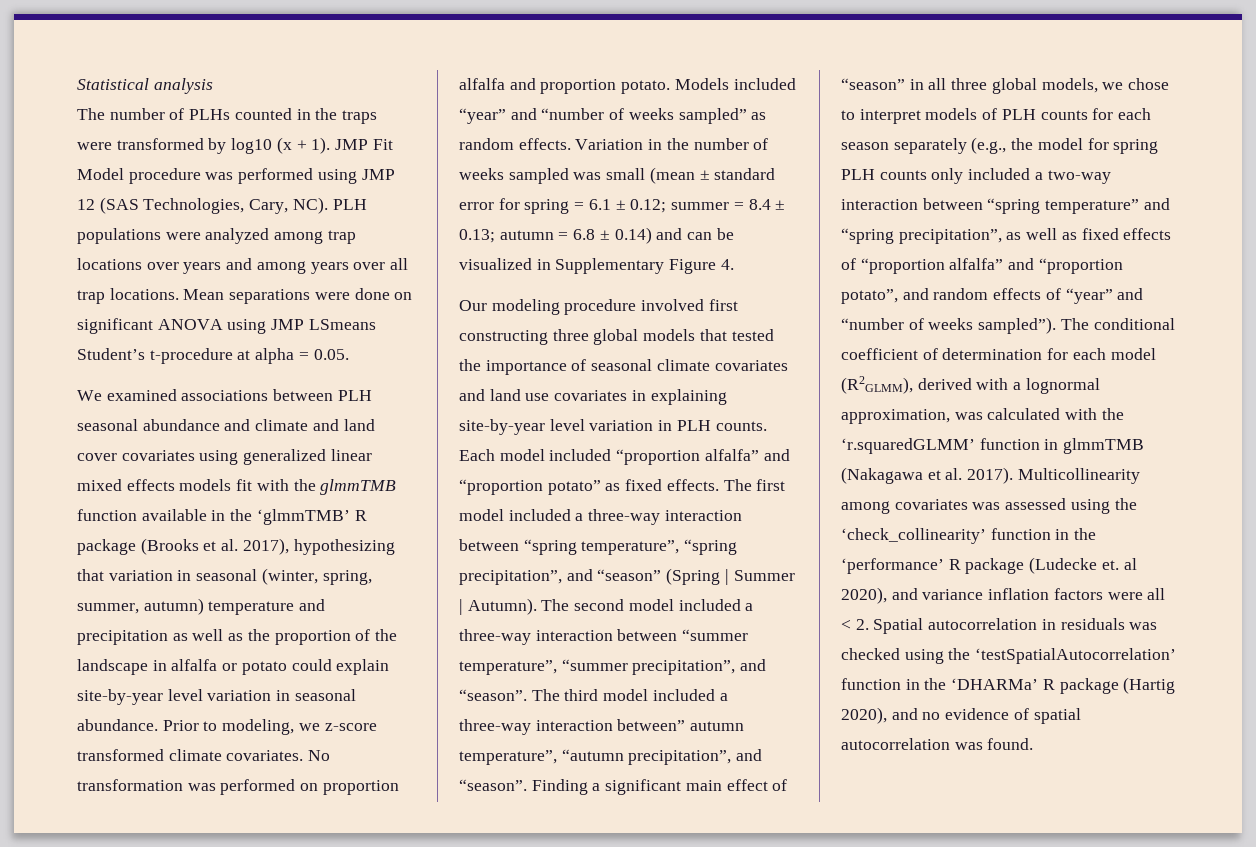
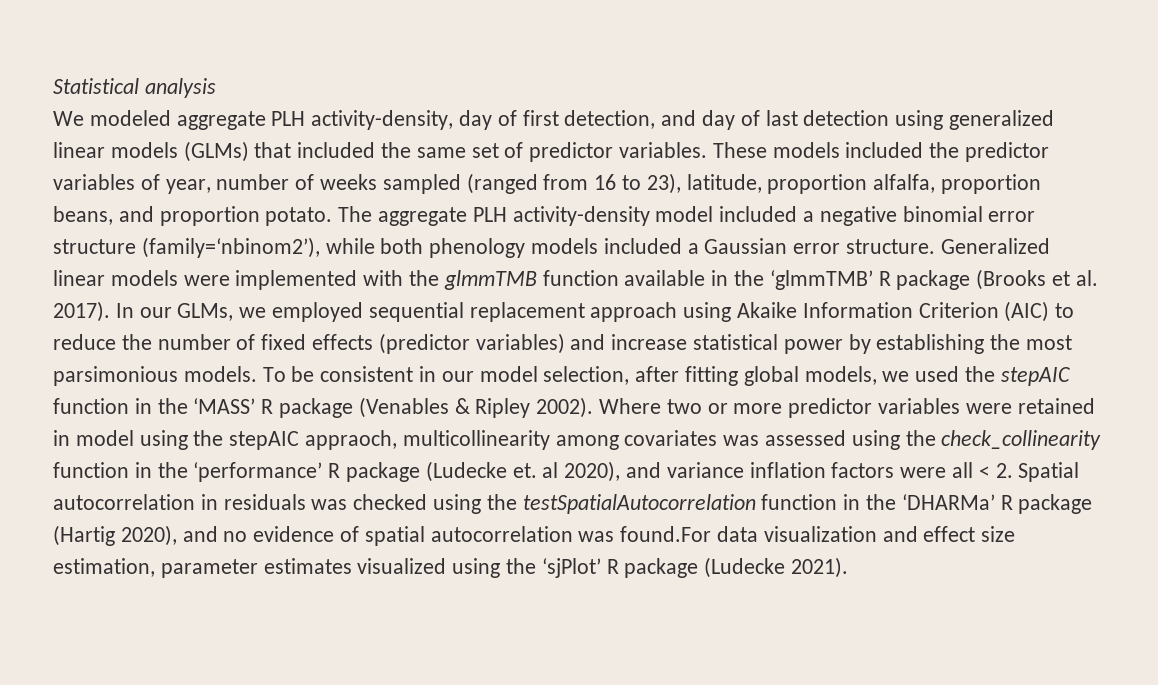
[77,108,378,124] [77,137,393,154] [77,168,395,184] [77,197,367,214] [77,228,356,244] [77,258,409,274] [77,288,413,304] [77,318,376,334] [77,348,349,364] [77,389,372,401] [77,419,375,431] [77,449,372,465] [77,479,253,491] The number of PLHs counted in the traps were transformed by log10 (x + 1). JMP Fit Model procedure was performed using JMP 12 (SAS Technologies, Cary, NC). PLH populations were analyzed among trap locations over years and among years over all trap locations. Mean separations were done on significant ANOVA using JMP LSmeans Student’s t-procedure at alpha = 0.05. // We examined associations between PLH seasonal abundance and climate and land cover covariates using generalized linear mixed effects models fit -> [53,110,1055,130] [53,141,1050,162] [53,173,1042,194] [53,206,1036,226] [53,237,1050,258] [53,270,358,290] We modeled aggregate PLH activity-density, day of first detection, and day of last detection using generalized linear models (GLMs) that included the same set of predictor variables. These models included the predictor variables of year, number of weeks sampled (ranged from 16 to 23), latitude, proportion alfalfa, proportion beans, and proportion potato. The aggregate PLH activity-density model included a negative binomial error structure (family=‘nbinom2’), while both phenology models included a Gaussian error structure. Generalized linear models were implemented
[242,538,395,555] [77,568,372,585] [77,598,326,615] [77,629,398,645] [77,659,390,675] [77,689,356,705] [77,719,377,735] [77,749,331,761] [77,779,399,795] [459,78,796,94] [459,108,767,124] [459,138,769,150] [459,167,776,184] [459,198,786,214] [459,227,734,244] [459,258,734,274] [459,299,738,315] [459,329,774,345] [459,359,788,375] [459,389,727,405] [459,419,767,435] [459,449,790,465] [459,479,786,495] [459,509,742,525] [459,539,738,555] [459,568,795,585] [459,598,754,615] [459,629,749,645] [459,659,767,675] [459,689,728,701] [459,719,745,735] [459,749,763,765] [459,779,788,795] [841,78,1170,94] [841,108,1152,124] [841,137,1159,154] [841,168,1111,184] [841,198,1170,214] [841,228,1172,244] [841,258,1123,274] [841,288,1144,304] [841,317,1175,334] [841,348,1156,360] [841,376,1100,394] [841,408,1124,424] [841,438,1145,454] [841,467,1140,484] 2017), hypothesizing that variation in seasonal (winter, spring, summer, autumn) temperature and precipitation as well as the proportion of the landscape in alfalfa or potato could explain site-by-year level variation in seasonal abundance. Prior to modeling, we z-score transformed climate covariates. No transformation was performed on proportion alfalfa and proportion potato. Models included “year” and “number of weeks sampled” as random effects. Variation in the number of weeks sampled was small (mean ± standard error for spring = 6.1 ± 0.12; summer = 8.4 ± 0.13; autumn = 6.8 ± 0.14) and can be visualized in Supplementary Figure 4. // Our modeling procedure involved first constructing three global models that tested the importance of seasonal climate covariates and land use covariates in explaining site-by-year level variation in PLH counts. Each model included “proportion alfalfa” and “proportion potato” as fixed effects. The first model included a three-way interaction between “spring temperature”, “spring precipitation”, and “season” (Spring | Summer | Autumn). The second model included a three-way interaction between “summer temperature”, “summer precipitation”, and “season”. The third model included a three-way interaction between” autumn temperature”, “autumn precipitation”, and “season”. Finding a significant main effect of “season” in all three global models, we chose to interpret models of PLH counts for each season separately (e.g., the model for spring PLH counts only included a two-way interaction between “spring temperature” and “spring precipitation”, as well as fixed effects of “proportion alfalfa” and “proportion potato”, and random effects of “year” and “number of weeks sampled”). The conditional coefficient of determination for each model (R2GLMM), derived with a lognormal approximation, was calculated with the ‘r.squaredGLMM’ function in glmmTMB (Nakagawa et al. 2017). Multicollinearity -> [53,301,1075,322] [53,333,1073,354] [53,366,1070,386] [53,397,1095,418] [53,430,550,450] 2017). In our GLMs, we employed sequential replacement approach using Akaike Information Criterion (AIC) to reduce the number of fixed effects (predictor variables) and increase statistical power by establishing the most parsimonious models. To be consistent in our model selection, after fitting global models, we used the stepAIC function in the ‘MASS’ R package (Venables & Ripley 2002). Where two or more predictor variables were retained in model using the stepAIC appraoch, multicollinearity
[841,528,986,544] ‘check_collinearity’ -> [941,430,1102,450] check_collinearity
[975,648,1177,664] ‘testSpatialAutocorrelation’ -> [522,494,756,514] testSpatialAutocorrelation
[987,738,1034,750] found. -> [620,526,1016,542] [53,557,849,578] found.For data visualization and effect size estimation, parameter estimates visualized using the ‘sjPlot’ R package (Ludecke 2021).

